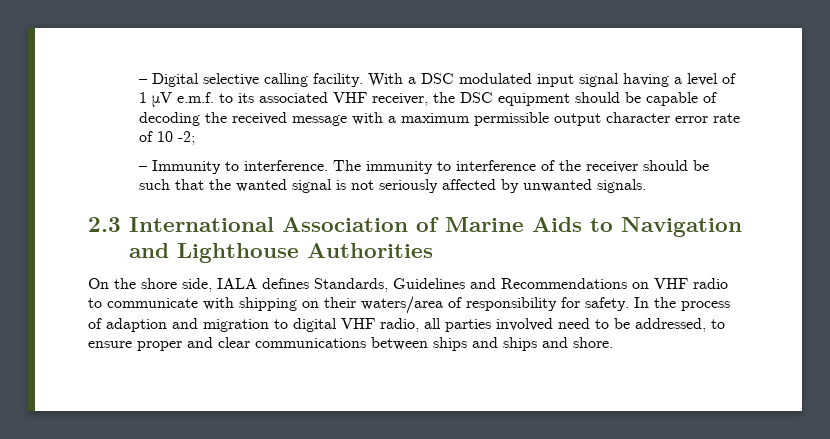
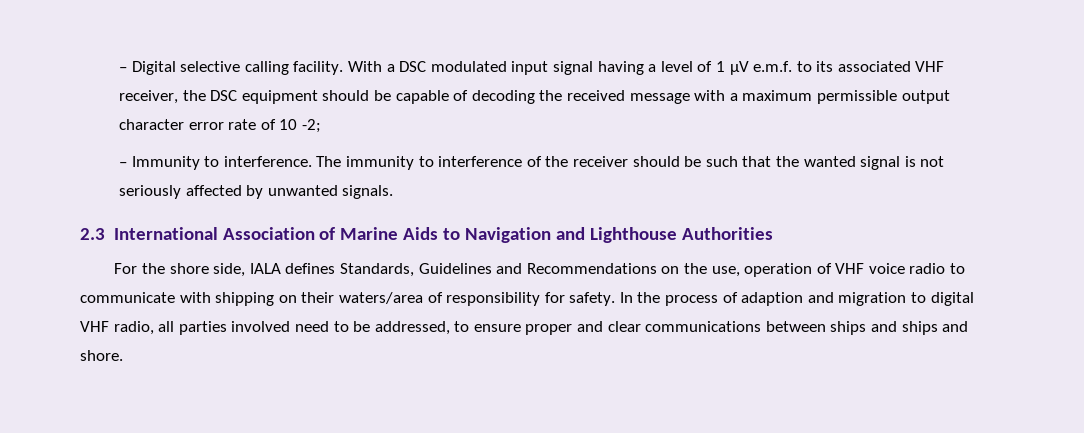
[88,278,109,289] On -> [114,263,138,274] For
[654,278,688,289] VHF -> [683,263,905,277] the use, operation of VHF voice

